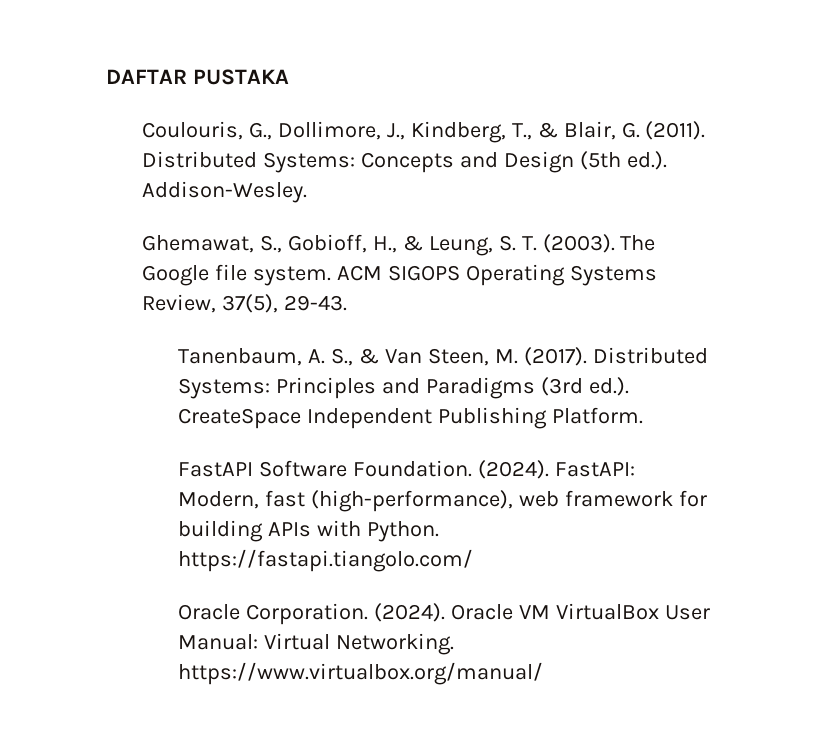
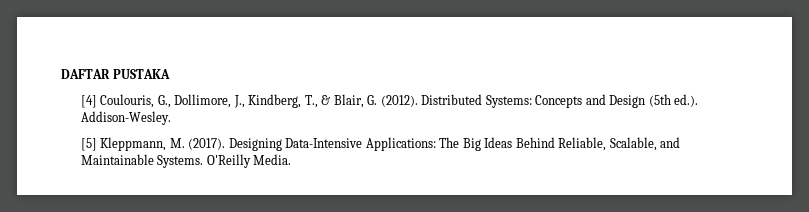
(289, 77) none -> [80,95,97,108] [4]
[645,121,706,140] (2011). -> [380,95,418,107] (2012).
[142,234,656,256] [142,264,657,286] [142,294,347,313] [178,347,708,366] [178,377,629,399] [178,407,643,429] [178,460,635,479] [178,490,707,512] [178,520,439,542] [178,549,474,572] [178,603,710,625] [178,633,454,655] [178,662,544,685] Ghemawat, S., Gobioff, H., & Leung, S. T. (2003). The Google file system. ACM SIGOPS Operating Systems Review, 37(5), 29-43. // Tanenbaum, A. S., & Van Steen, M. (2017). Distributed Systems: Principles and Paradigms (3rd ed.). CreateSpace Independent Publishing Platform. // FastAPI Software Foundation. (2024). FastAPI: Modern, fast (high-performance), web framework for building APIs with Python. https://fastapi.tiangolo.com/ // Oracle Corporation. (2024). Oracle VM VirtualBox User Manual: Virtual Networking. https://www.virtualbox.org/manual/ -> [80,137,681,151] [80,154,292,168] [5] Kleppmann, M. (2017). Designing Data-Intensive Applications: The Big Ideas Behind Reliable, Scalable, and Maintainable Systems. O'Reilly Media.

